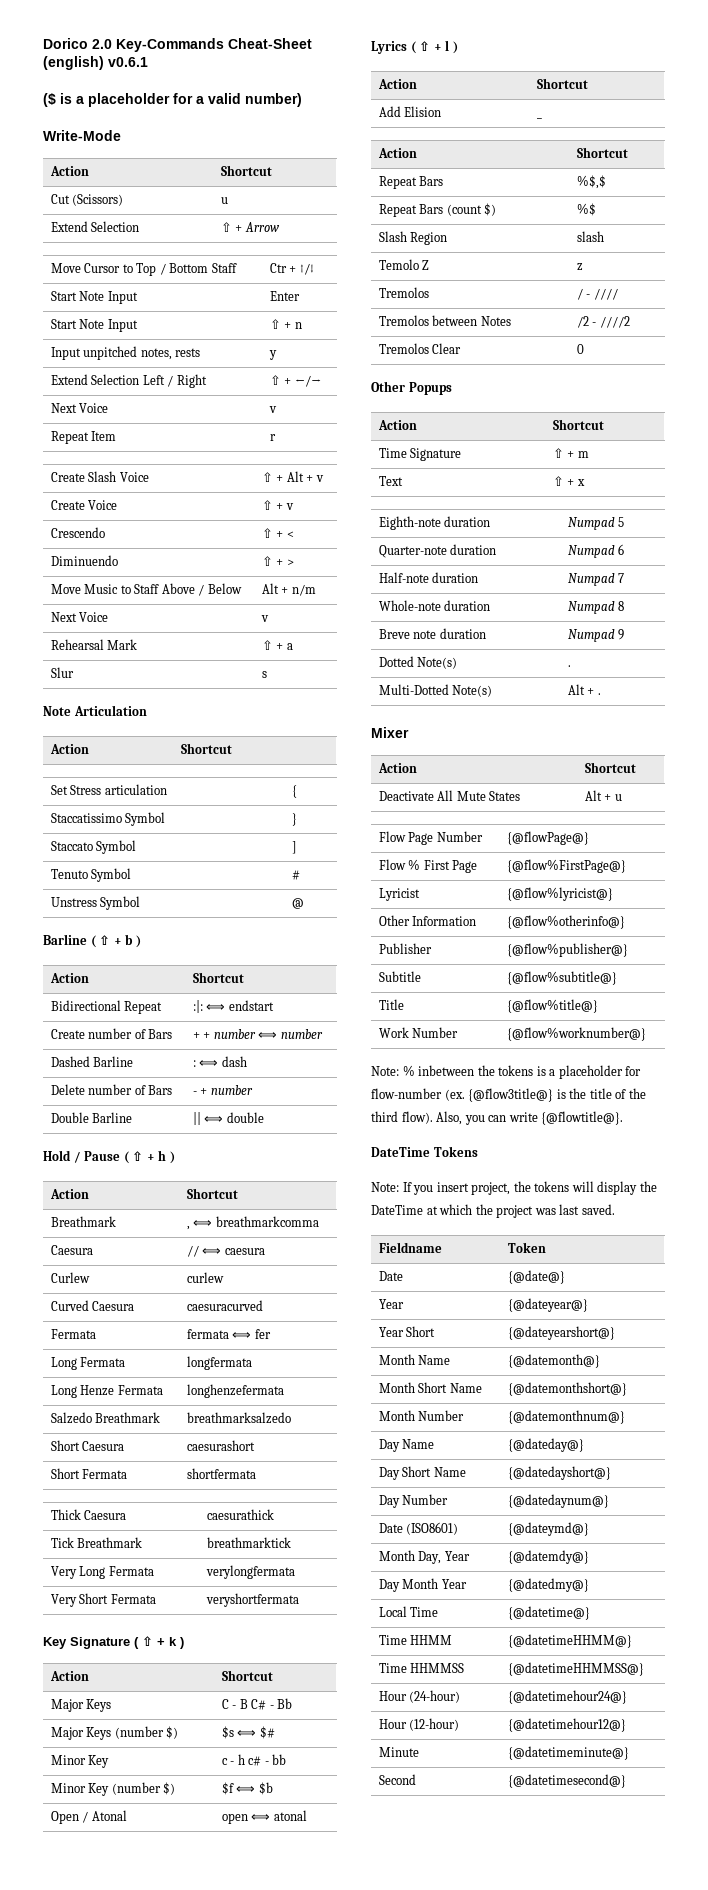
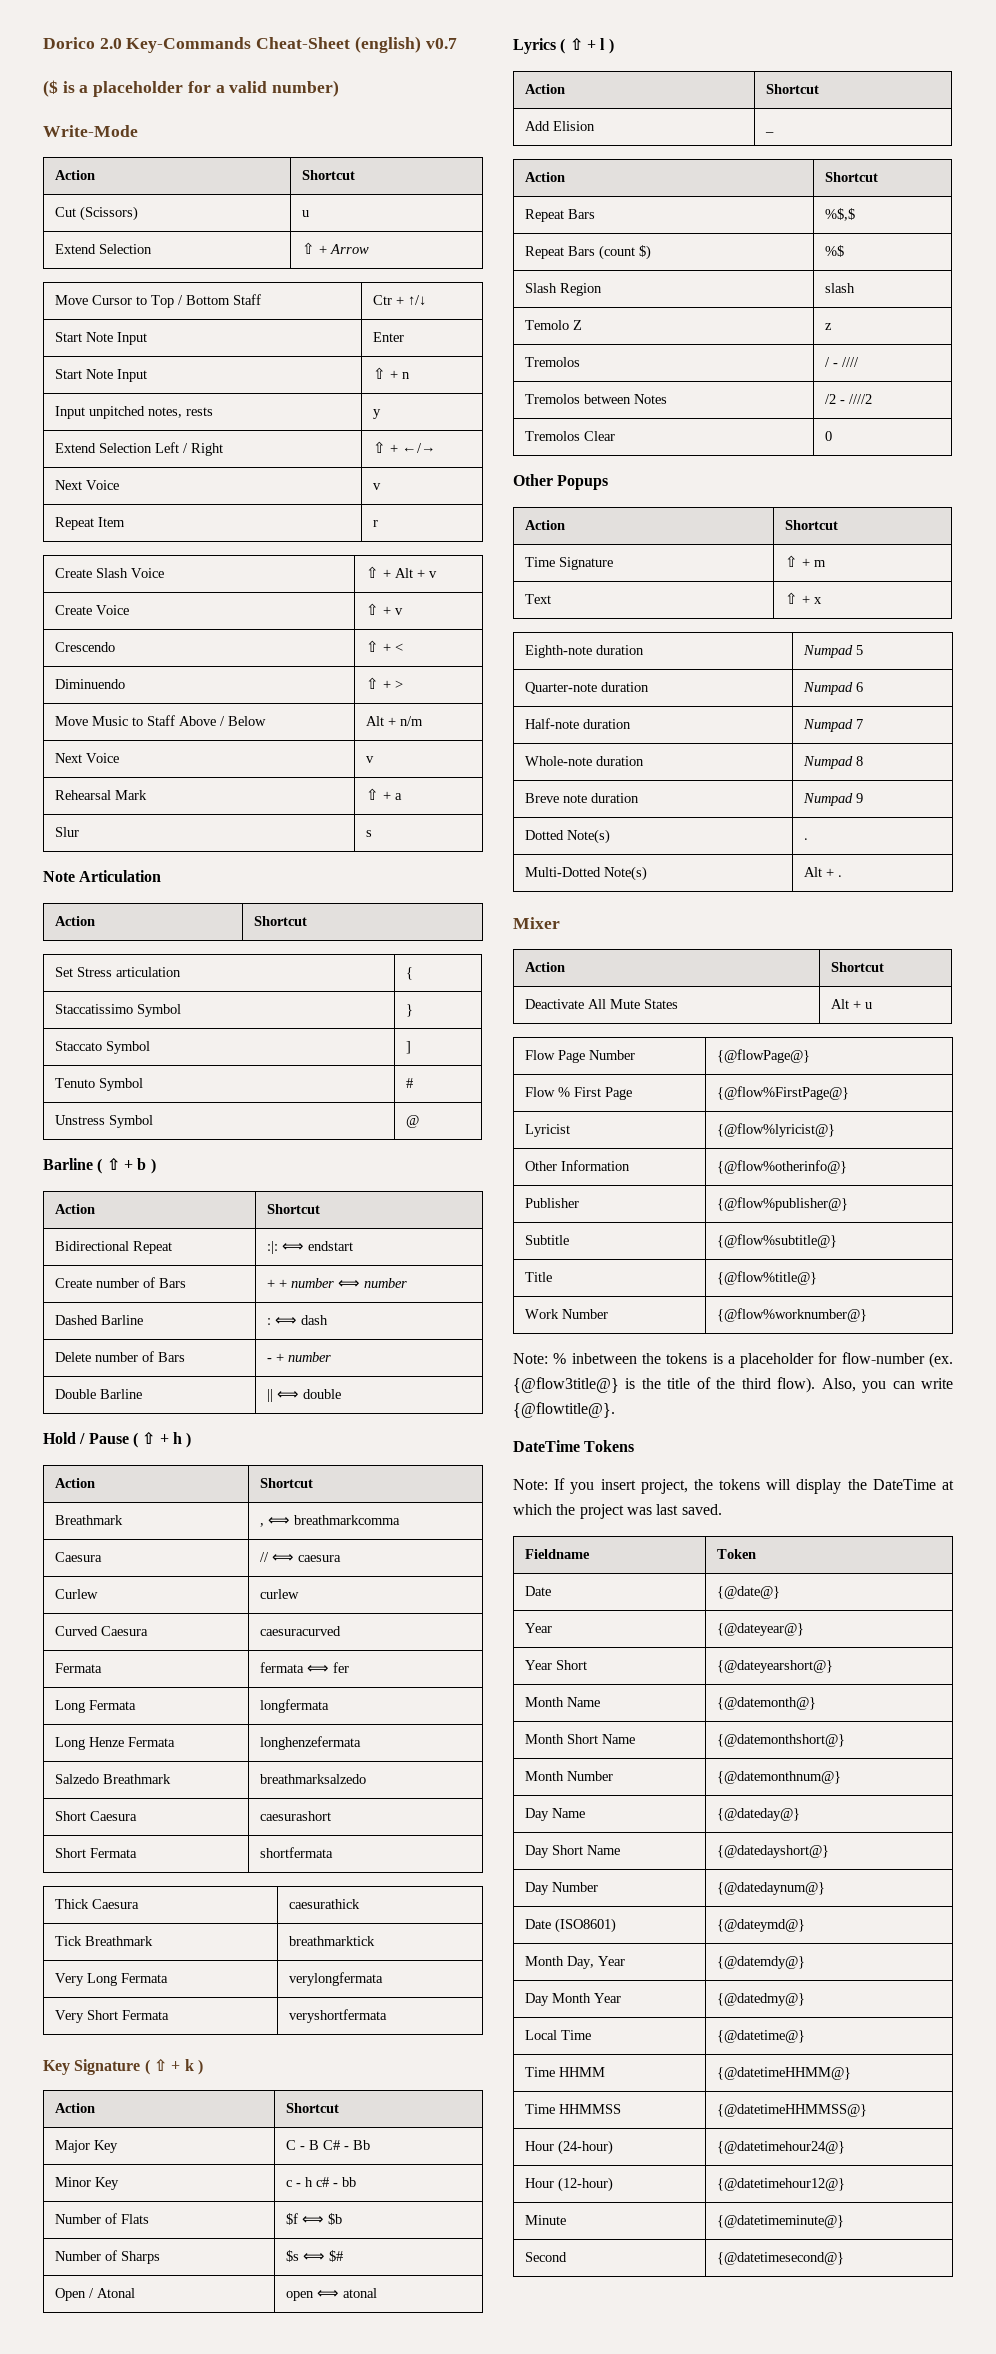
[108,57,148,67] v0.6.1 -> [425,38,457,49] v0.7
[86,1699,112,1712] Keys -> [93,2140,118,2153] Key
[50,1726,179,1740] [221,1726,275,1739] // Major Keys (number $) | $s ⟺ $# -> (370, 2145) none
[50,1782,176,1796] Minor Key (number $) -> [54,2213,149,2224] Number of Flats
(273, 1788) none -> [54,2250,160,2264] [285,2250,343,2262] // Number of Sharps | $s ⟺ $#

